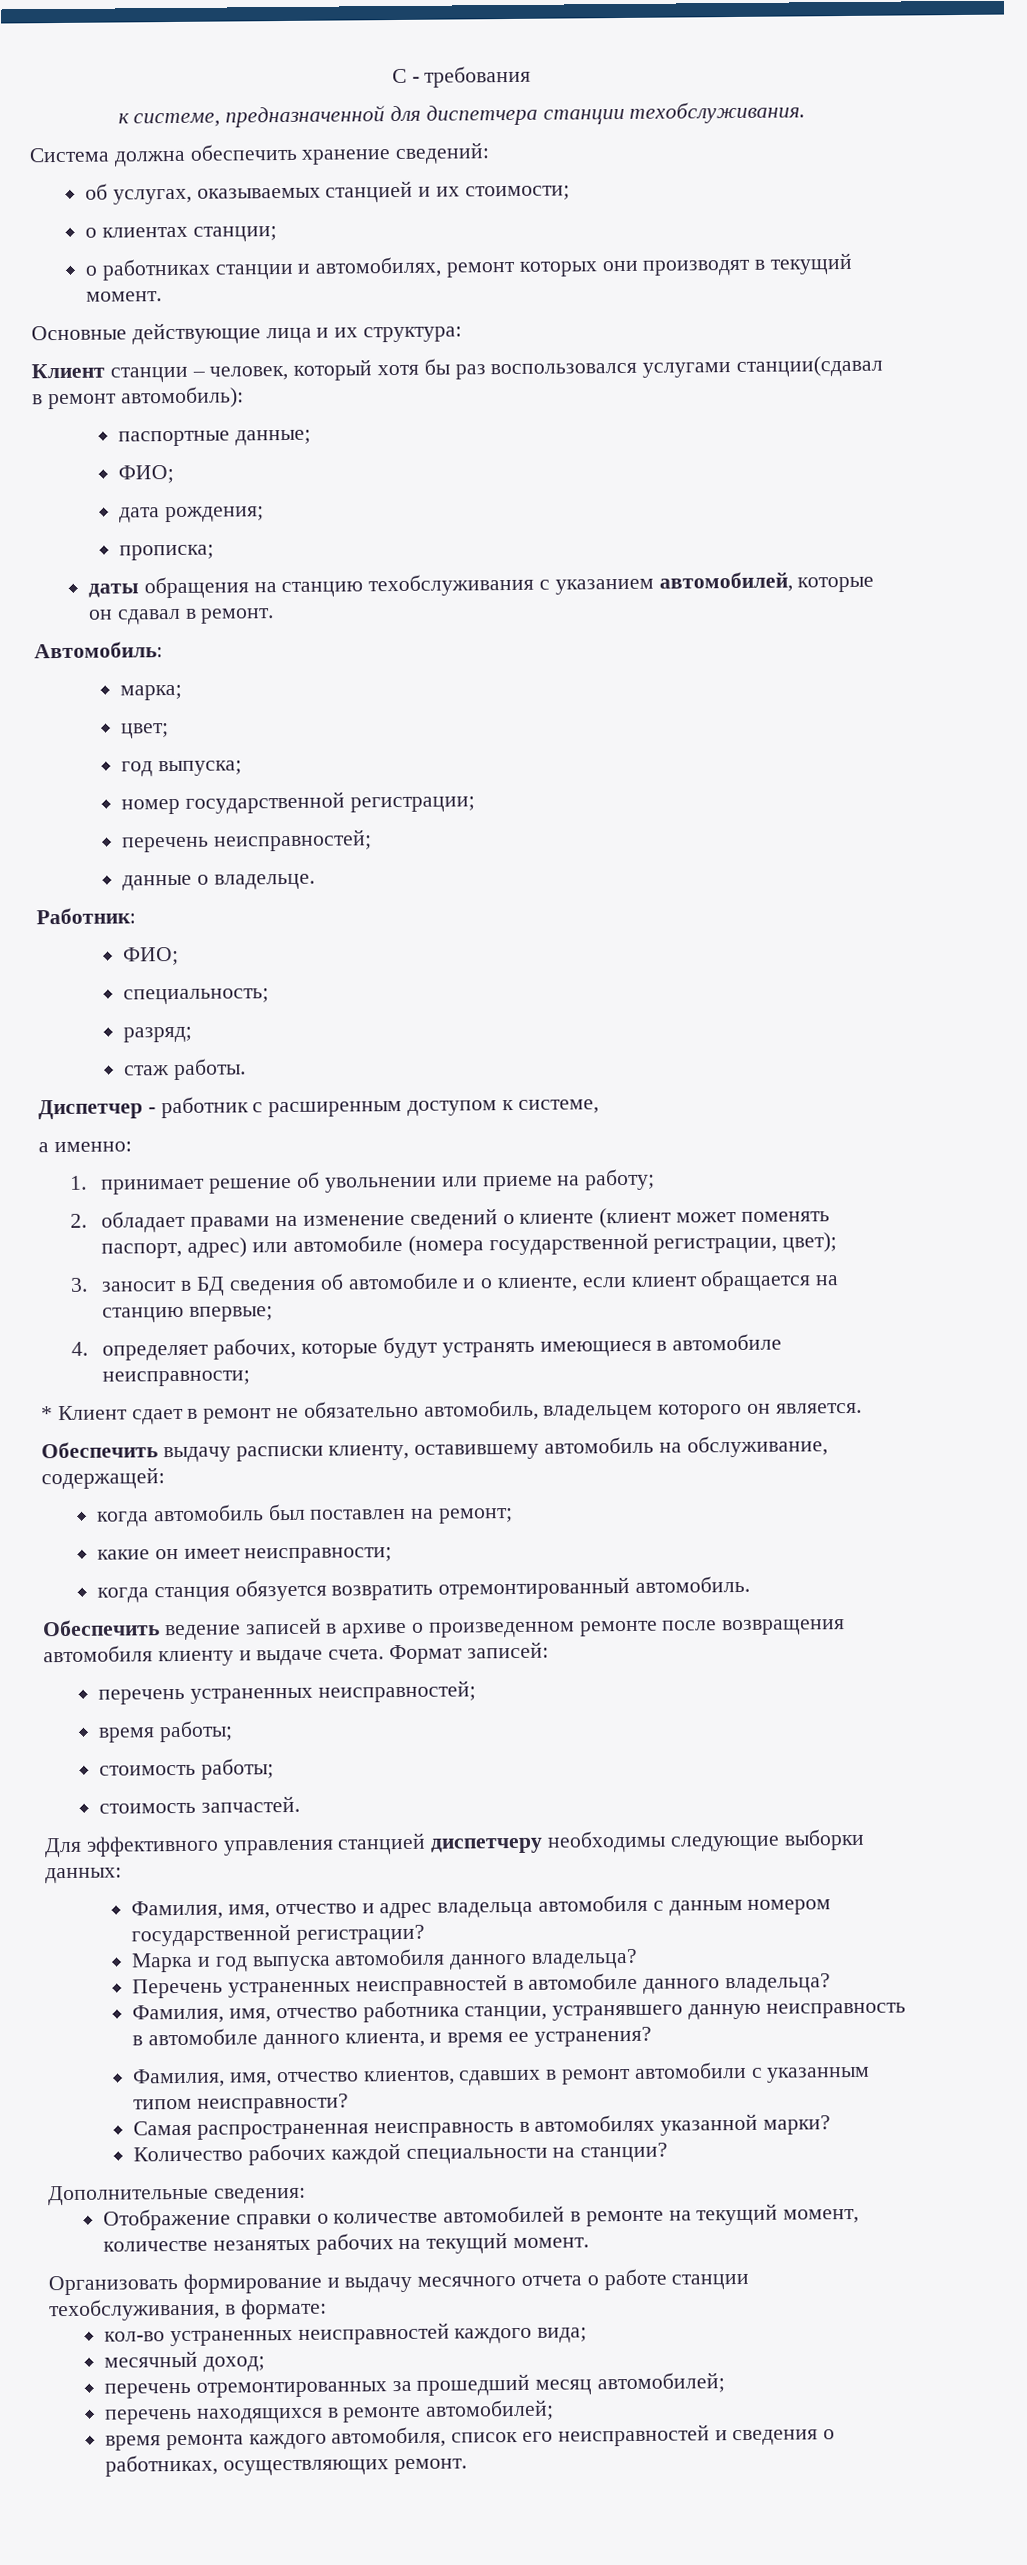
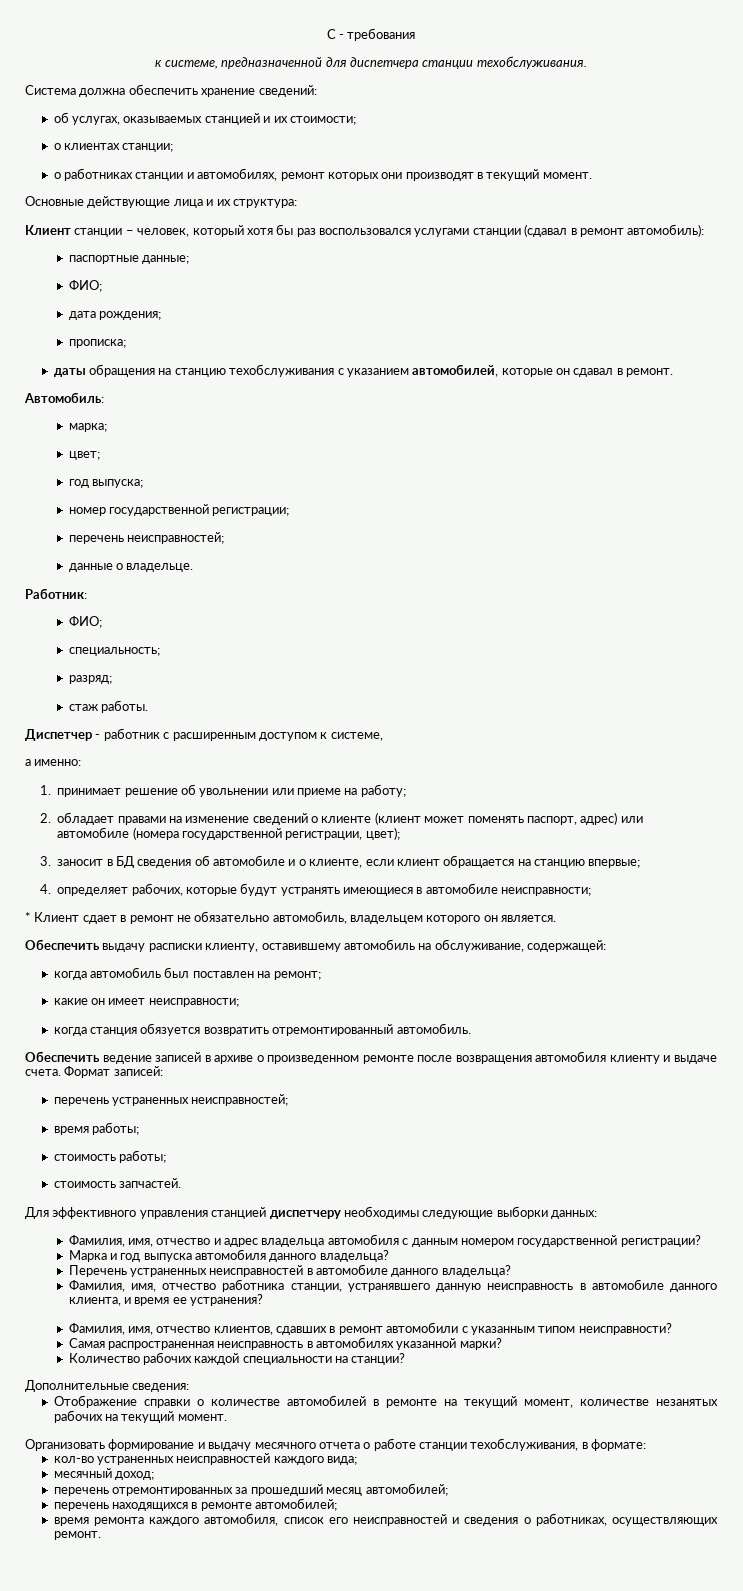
[736,355,884,377] станции(сдавал -> [472,224,568,237] станции (сдавал

